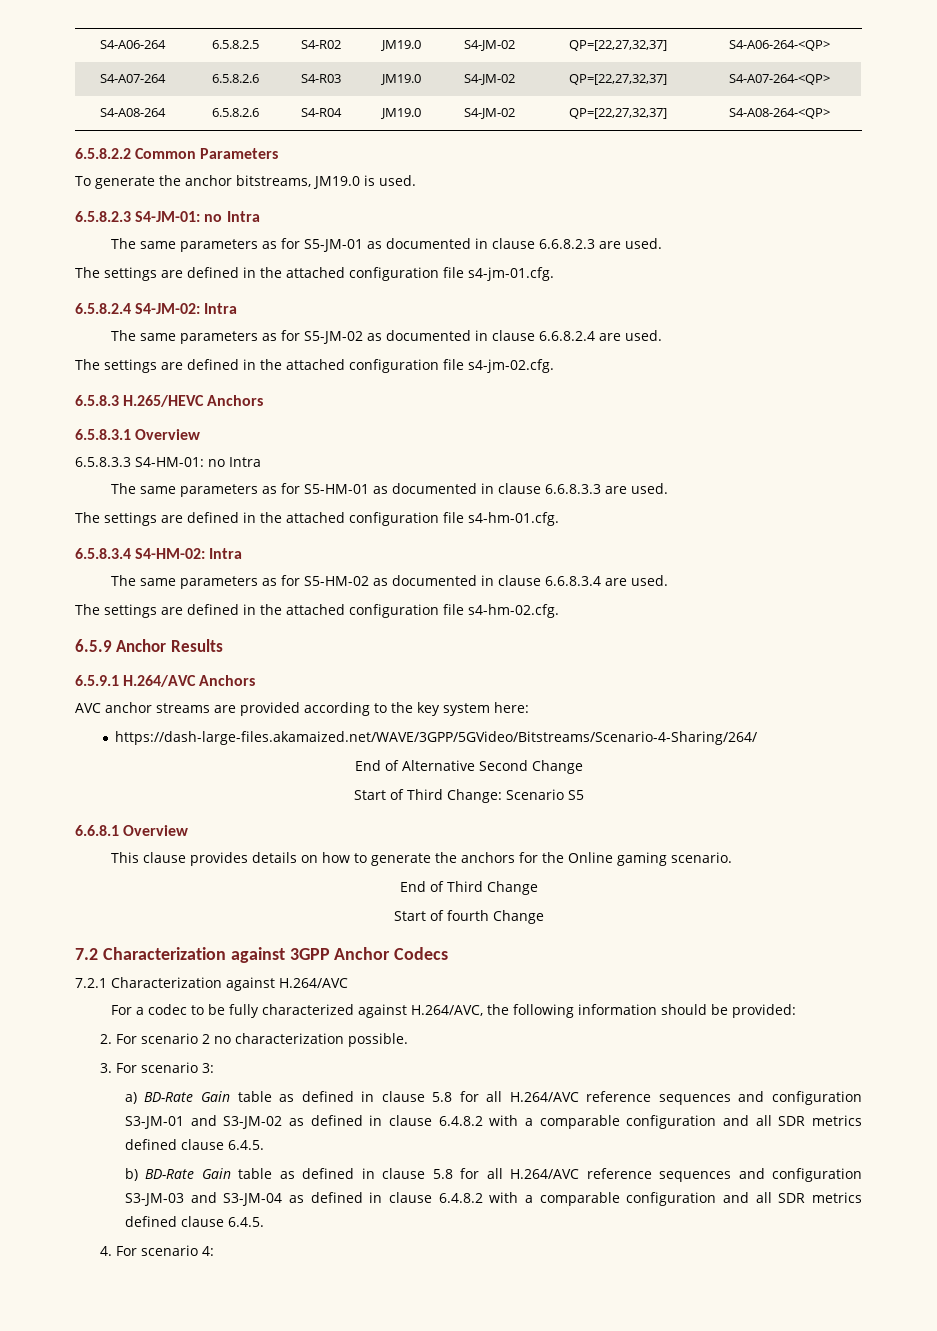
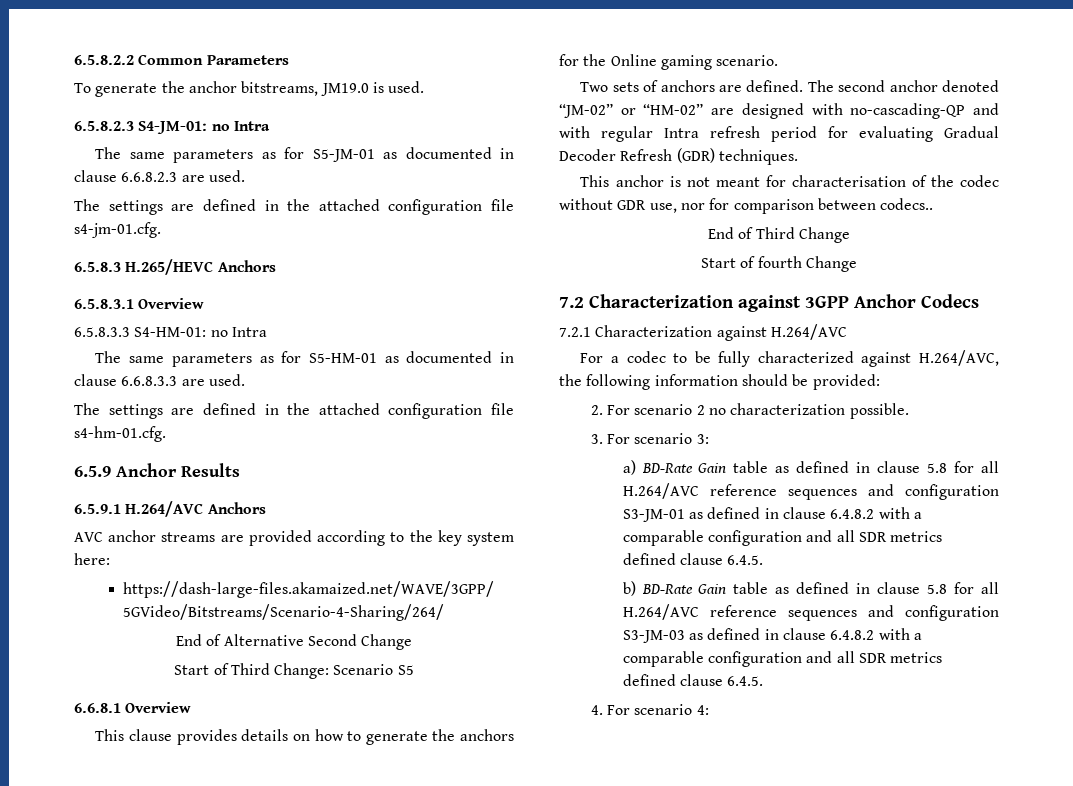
[100,40,166,49] [211,40,259,49] [301,40,341,49] [380,40,421,51] [464,40,515,51] [568,40,667,51] [729,40,830,51] [100,74,166,83] [211,74,259,83] [301,74,341,83] [380,74,421,85] [464,74,515,85] [568,74,667,85] [729,74,830,85] [100,108,166,117] [211,108,259,117] [301,108,342,117] [380,108,421,119] [464,108,515,119] [568,108,667,119] [729,108,830,119] S4-A06-264 | 6.5.8.2.5 | S4-R02 | JM19.0 | S4-JM-02 | QP=[22,27,32,37] | S4-A06-264-<QP> // S4-A07-264 | 6.5.8.2.6 | S4-R03 | JM19.0 | S4-JM-02 | QP=[22,27,32,37] | S4-A07-264-<QP> // S4-A08-264 | 6.5.8.2.6 | S4-R04 | JM19.0 | S4-JM-02 | QP=[22,27,32,37] | S4-A08-264-<QP> // -> (74, 60) none
[75,303,238,314] [110,330,662,344] [75,359,554,373] // 6.5.8.2.4 S4-JM-02: Intra // The same parameters as for S5-JM-02 as documented in clause 6.6.8.2.4 are used. // The settings are defined in the attached configuration file s4-jm-02.cfg. -> (161, 230) none
[75,548,243,559] [110,575,668,589] [75,604,559,618] // 6.5.8.3.4 S4-HM-02: Intra // The same parameters as for S5-HM-02 as documented in clause 6.6.8.3.4 are used. // The settings are defined in the attached configuration file s4-hm-02.cfg. -> (166, 434) none
(732, 857) none -> [580,80,999,92] [559,103,999,119] [559,126,999,142] [559,148,798,165] [580,175,999,187] [559,198,934,214] // Two sets of anchors are defined. The second anchor denoted “JM-02” or “HM-02” are designed with no-cascading-QP and with regular Intra refresh period for evaluating Gradual Decoder Refresh (GDR) techniques. // This anchor is not meant for characterisation of the codec without GDR use, nor for comparison between codecs..
[190,1115,283,1129] and S3-JM-02 -> (685, 515) none
[190,1192,283,1206] and S3-JM-04 -> (685, 636) none

